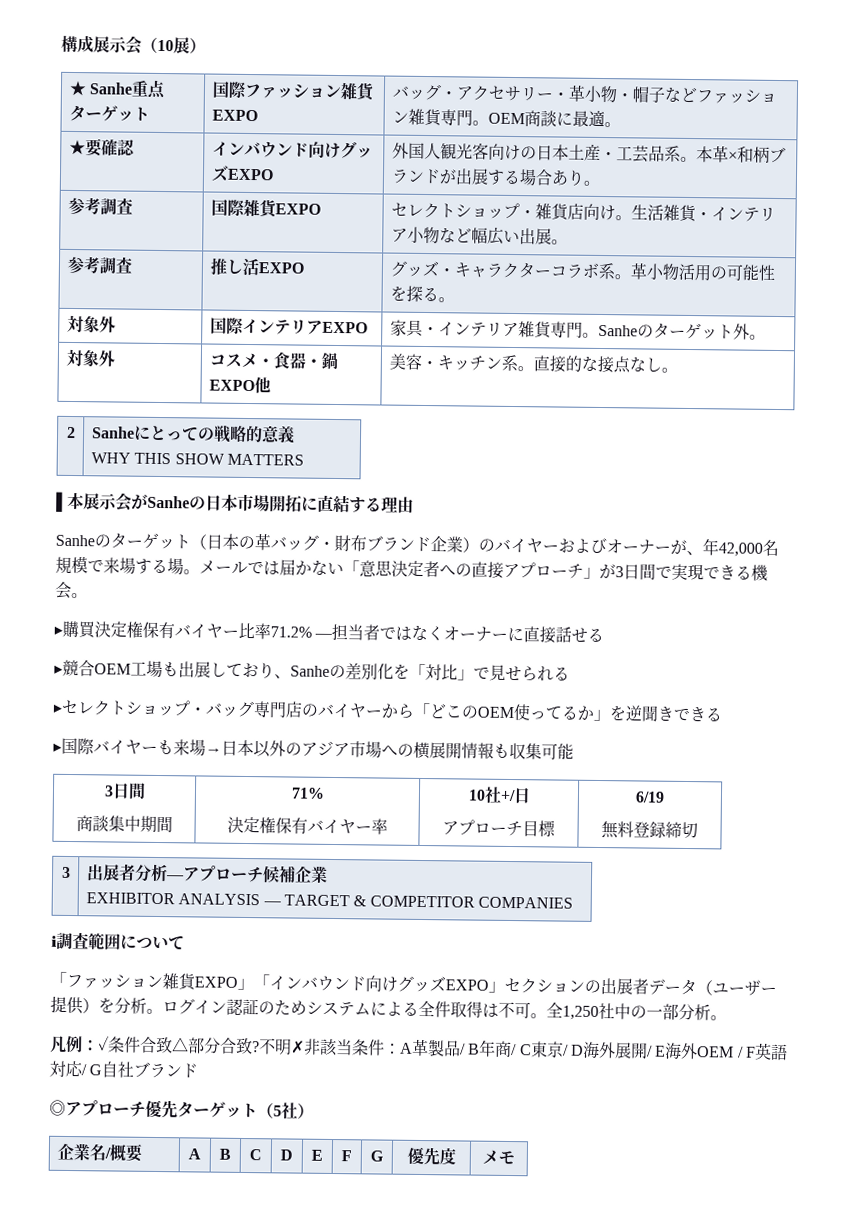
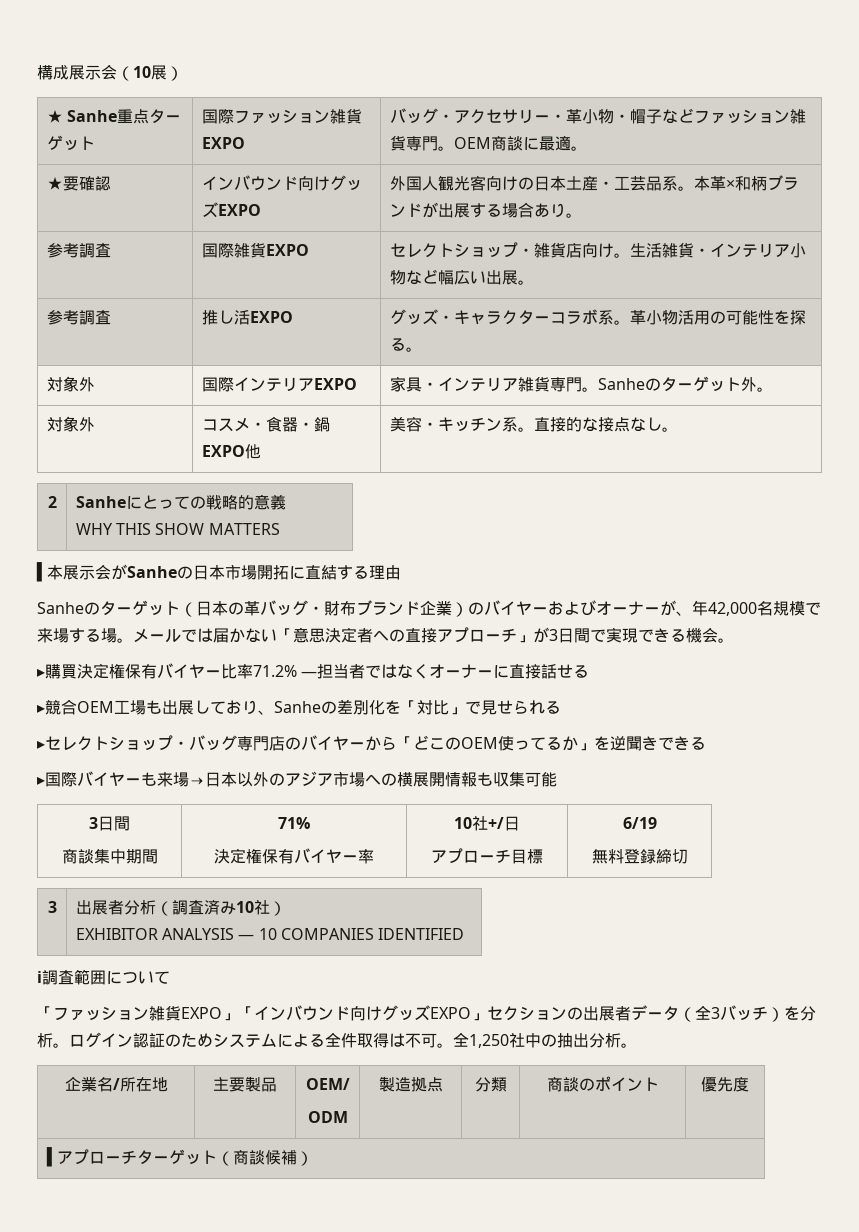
[164,865,328,883] —アプローチ候補企業 -> [155,900,286,916] （調査済み10社）
[283,894,475,908] TARGET & COMPETITOR -> [258,928,277,940] 10
(573, 902) none -> [378,928,465,940] IDENTIFIED
[712,979,777,996] [50,995,84,1015] ユーザー提供 -> [695,1005,768,1021] 全3バッチ
[646,1003,727,1021] [50,1035,788,1061] [49,1060,199,1079] [49,1099,314,1120] [56,1142,143,1162] [188,1148,201,1160] [219,1148,231,1160] [249,1149,262,1161] [280,1149,293,1161] [311,1149,323,1161] [341,1150,352,1162] [370,1150,384,1162] [406,1146,456,1166] [482,1149,515,1165] 一部分析。 // 凡例：✓条件合致△部分合致?不明✗非該当条件：A革製品/ B年商/ C東京/ D海外展開/ E海外OEM / F英語対応/ G自社ブランド // ◎アプローチ優先ターゲット（5社） // 企業名/概要 | A | B | C | D | E | F | G | 優先度 | メモ -> [557,1033,637,1048] [64,1076,168,1092] [213,1076,277,1092] [305,1078,350,1090] [307,1111,348,1123] [378,1076,443,1092] [474,1077,507,1092] [546,1076,659,1092] [701,1077,749,1092] [45,1147,313,1167] 抽出分析。 // 企業名/所在地 | 主要製品 | OEM/ // ODM | 製造拠点 | 分類 | 商談のポイント | 優先度 // ▌アプローチターゲット（商談候補）

